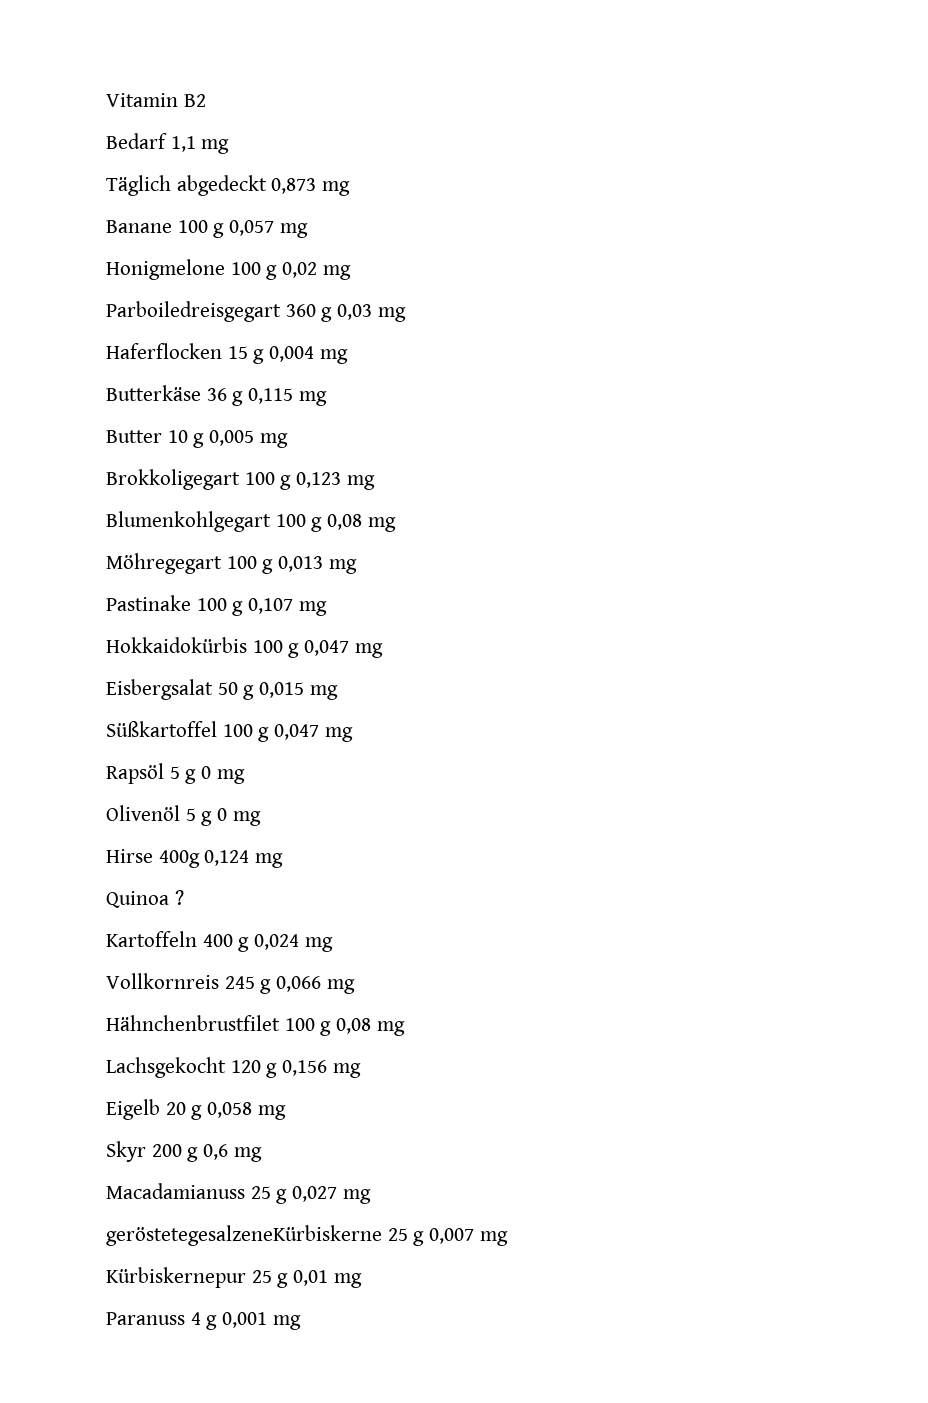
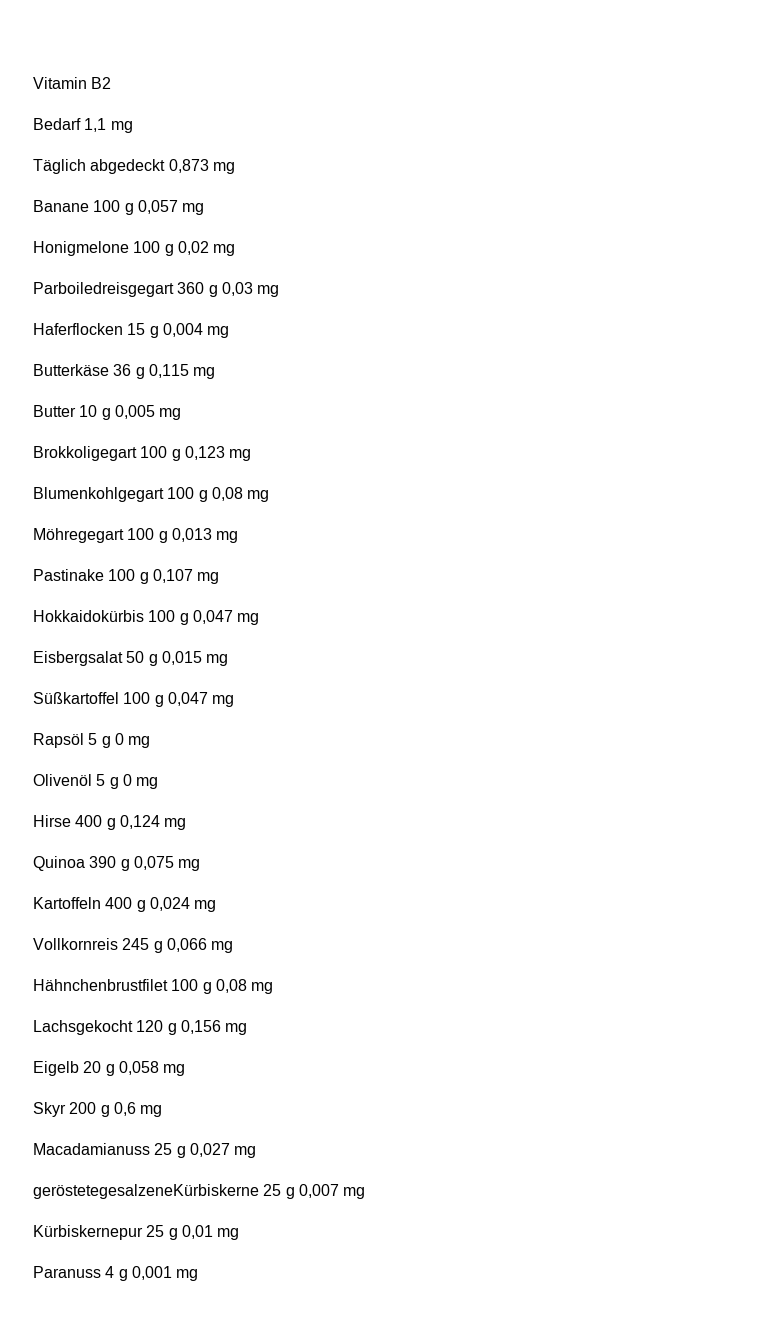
[158,850,200,868] 400g -> [75,815,116,830] 400 g
[174,890,184,905] ? -> [89,856,201,871] 390 g 0,075 mg

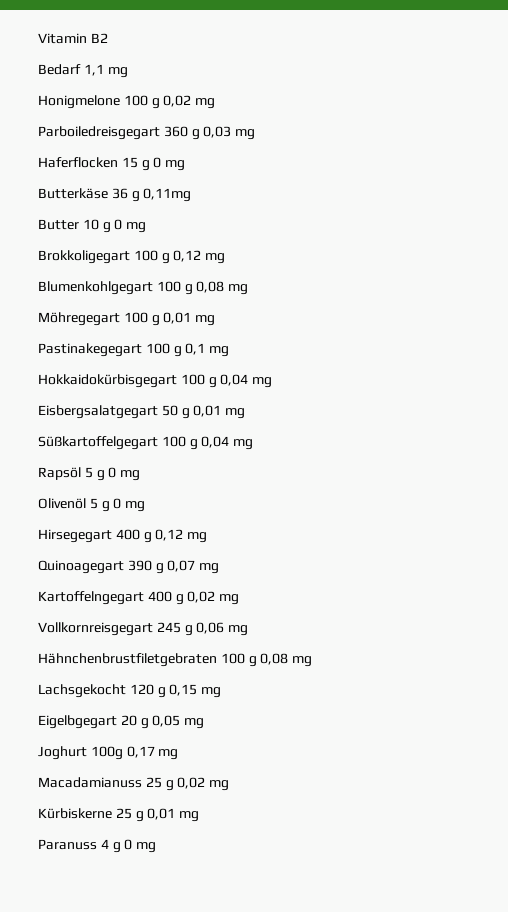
[33,159,235,174] [33,200,205,215] // Täglich abgedeckt 0,873 mg // Banane 100 g 0,057 mg -> (128, 72) none
[162,323,203,337] 0,004 -> [153,157,162,168] 0
[148,364,216,379] 0,115 mg -> [143,188,192,202] 0,11mg
[114,405,155,419] 0,005 -> [114,219,123,230] 0
[184,446,225,460] 0,123 -> [173,250,202,262] 0,12
[171,528,239,543] [33,569,220,584] [33,610,260,625] [33,651,123,666] 0,013 mg // Pastinake 100 g 0,107 mg // Hokkaidokürbis 100 g 0,047 mg // Eisbergsalat -> [163,312,216,326] [38,343,230,357] [38,374,273,388] [38,405,158,419] 0,01 mg // Pastinakegegart 100 g 0,1 mg // Hokkaidokürbisgegart 100 g 0,04 mg // Eisbergsalatgegart
[161,651,229,666] [33,692,208,707] 0,015 mg // Süßkartoffel 100 g 0,047 -> [193,405,246,419] [38,436,230,450] 0,01 mg // Süßkartoffelgegart 100 g 0,04
[33,815,187,830] [33,856,85,871] Hirse 400 g 0,124 mg // Quinoa -> [38,529,208,543] [38,560,124,574] Hirsegegart 400 g 0,12 mg // Quinoagegart
[133,856,201,871] [33,897,217,912] [33,938,118,950] 0,075 mg // Kartoffeln 400 g 0,024 mg // Vollkornreis -> [167,560,220,574] [38,591,240,605] [38,622,153,636] 0,07 mg // Kartoffelngegart 400 g 0,02 mg // Vollkornreisgegart
[166,938,234,953] [33,979,168,991] 0,066 mg // Hähnchenbrustfilet -> [196,622,249,636] [38,653,217,667] 0,06 mg // Hähnchenbrustfiletgebraten
[180,1020,248,1035] [33,1061,79,1076] 0,156 mg // Eigelb -> [169,684,222,698] [38,715,117,729] 0,15 mg // Eigelbgegart
[118,1061,186,1076] [33,1102,136,1117] 0,058 mg // Skyr 200 g 0,6 -> [152,715,205,729] [38,746,155,760] 0,05 mg // Joghurt 100g 0,17
[189,1143,257,1158] [33,1184,366,1199] [33,1225,143,1240] 0,027 mg // geröstetegesalzeneKürbiskerne 25 g 0,007 mg // Kürbiskernepur -> [177,777,230,791] [38,808,112,819] 0,02 mg // Kürbiskerne
[131,1266,172,1280] 0,001 -> [124,839,133,850] 0

